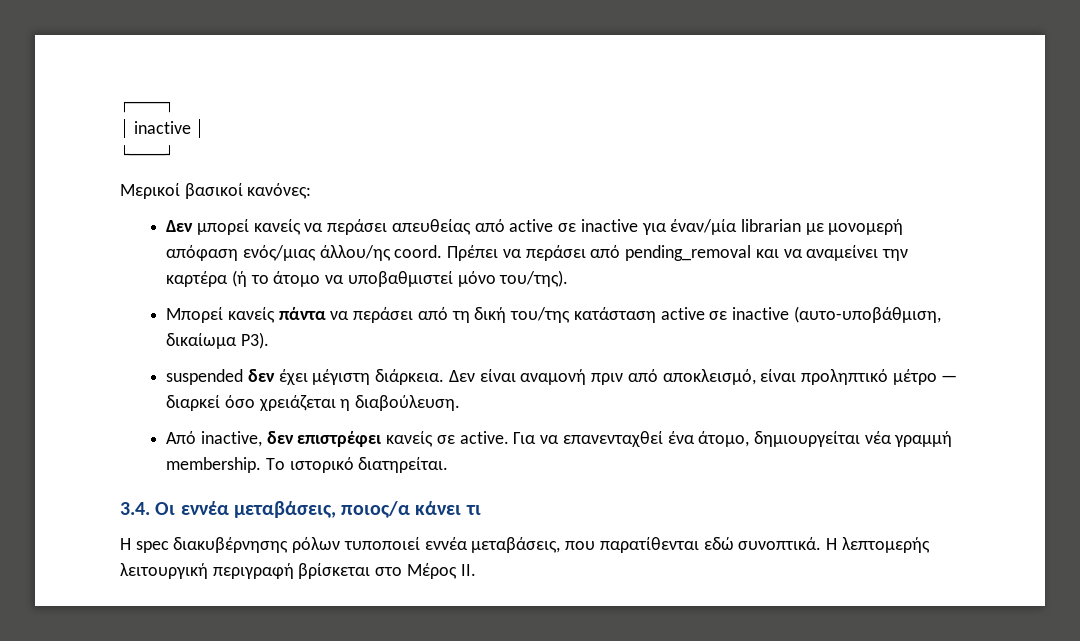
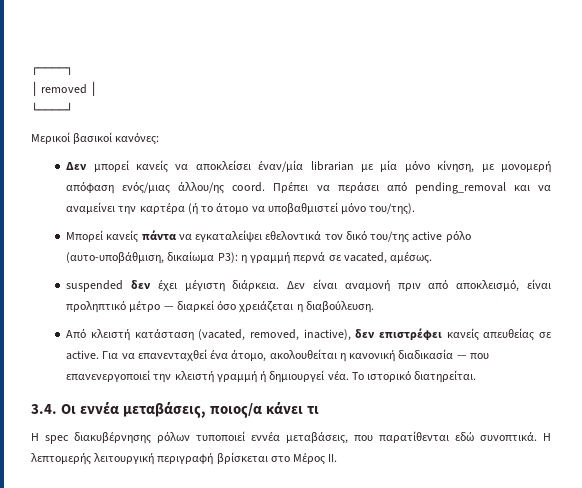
[133,121,191,134] inactive -> [41,84,88,94] removed
[327,219,802,235] περάσει απευθείας από active σε inactive για έναν/μία librarian -> [195,160,475,173] αποκλείσει έναν/μία librarian με μία μόνο κίνηση,
[353,306,941,323] [166,332,270,349] περάσει από τη δική του/της κατάσταση active σε inactive (αυτο-υποβάθμιση, δικαίωμα P3). -> [195,230,471,243] [66,251,433,264] εγκαταλείψει εθελοντικά τον δικό του/της active ρόλο (αυτο-υποβάθμιση, δικαίωμα P3): η γραμμή περνά σε vacated, αμέσως.
[201,431,263,447] inactive, -> [90,329,351,341] κλειστή κατάσταση (vacated, removed, inactive),
(434, 439) none -> [483,328,535,341] απευθείας
[754,431,953,447] [166,457,262,473] δημιουργείται νέα γραμμή membership. -> [269,349,489,362] [66,370,349,383] ακολουθείται η κανονική διαδικασία — που επανενεργοποιεί την κλειστή γραμμή ή δημιουργεί νέα.

